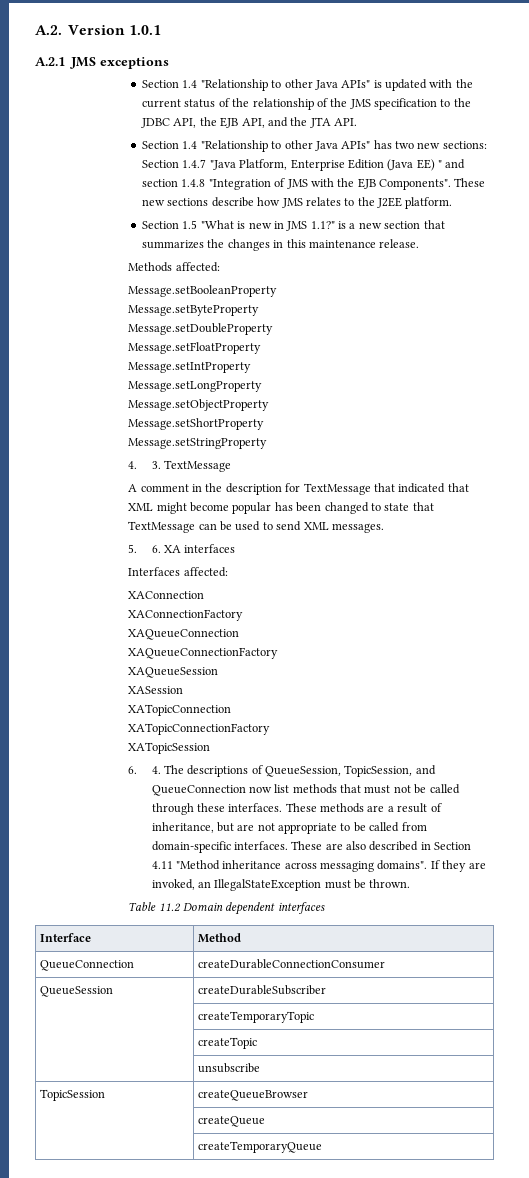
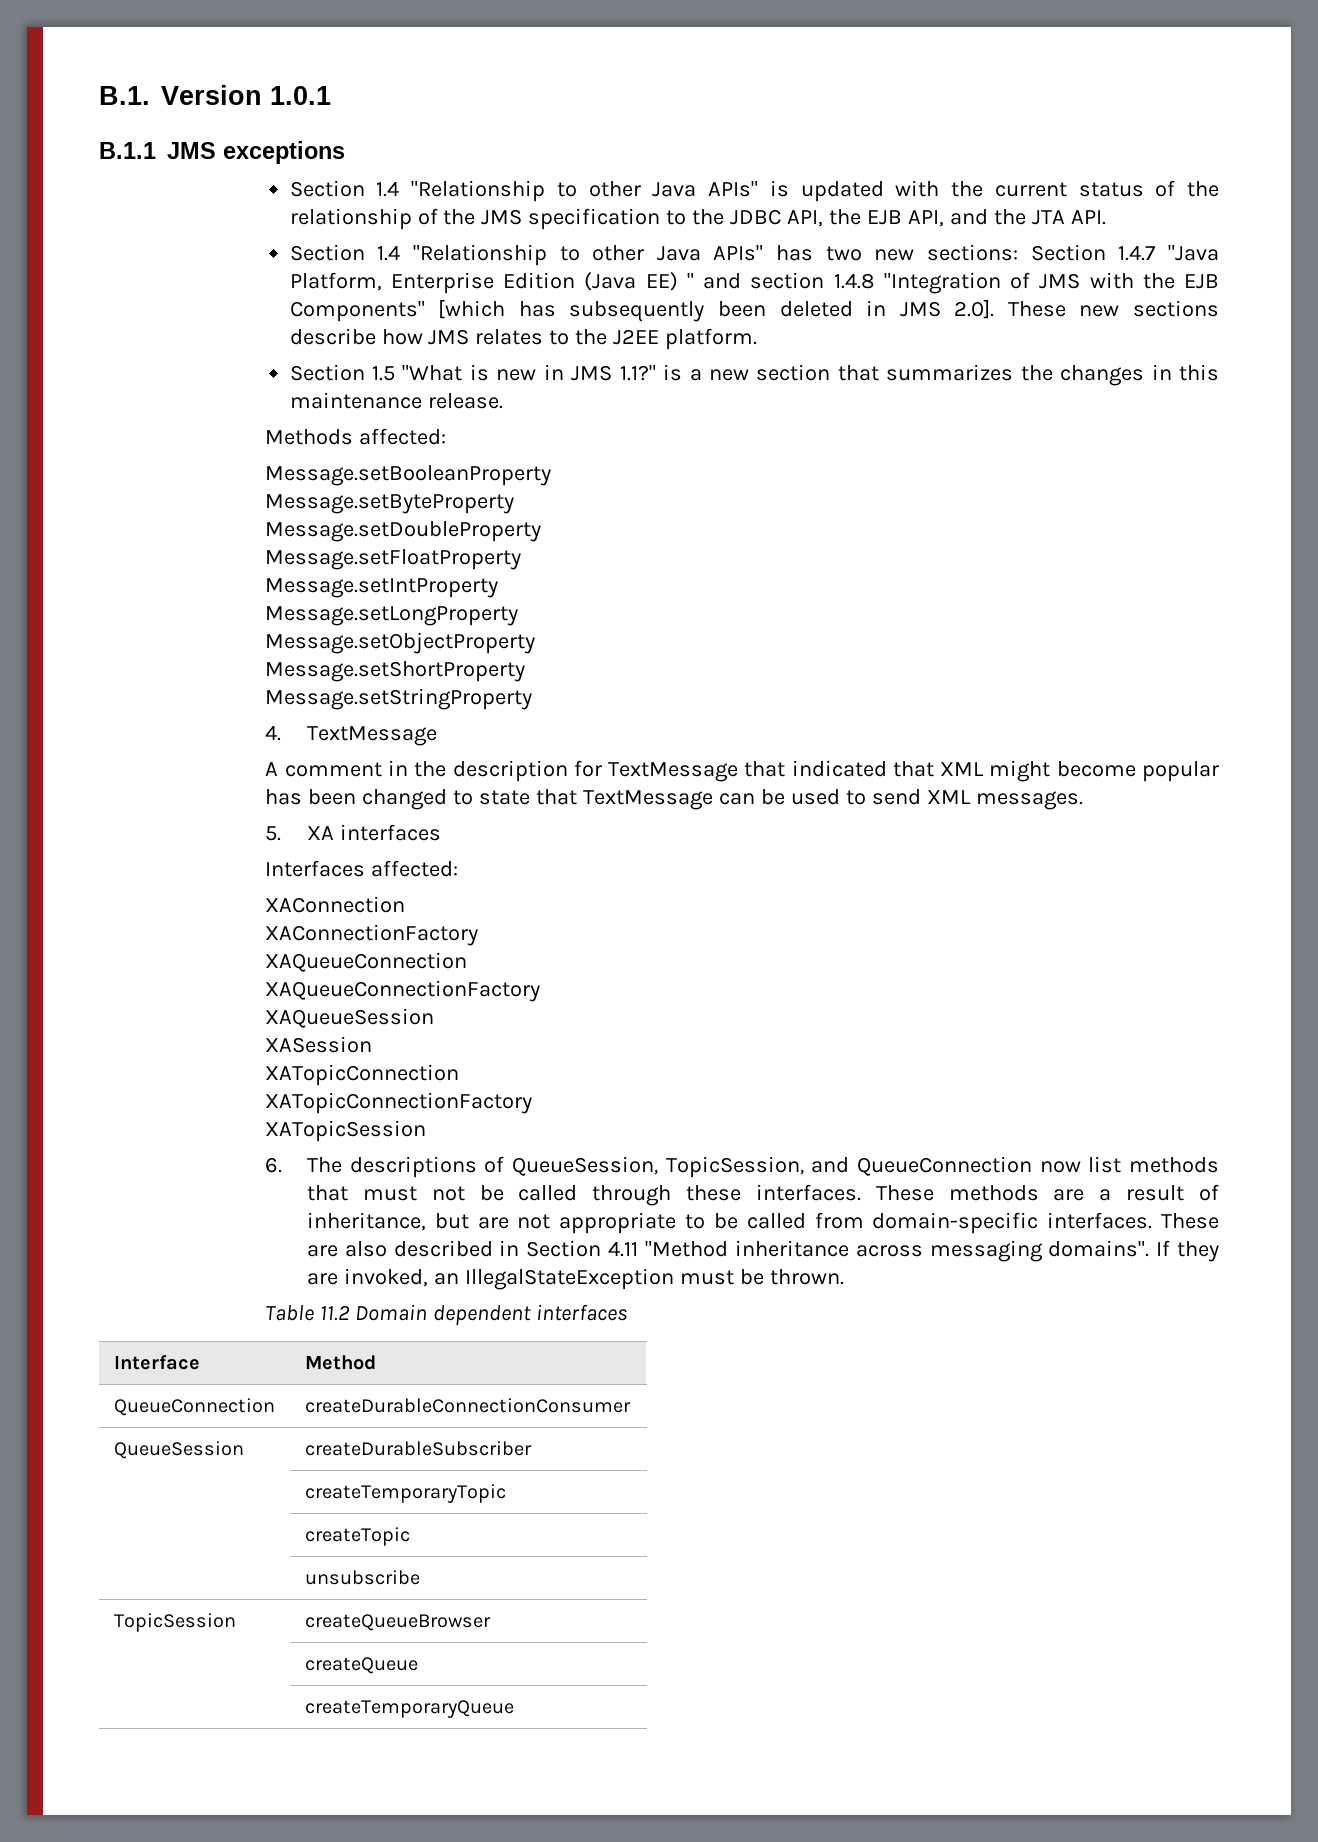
[35,25,62,35] A.2. -> [99,86,150,105] B.1.
[35,57,65,66] A.2.1 -> [99,142,156,159] B.1.1
[379,179,452,190] Components". -> [289,299,995,322] Components" [which has subsequently been deleted in JMS 2.0].
[151,461,161,469] 3. -> (282, 733) none
[151,545,161,553] 6. -> (282, 833) none
[151,766,161,774] 4. -> (283, 1165) none

